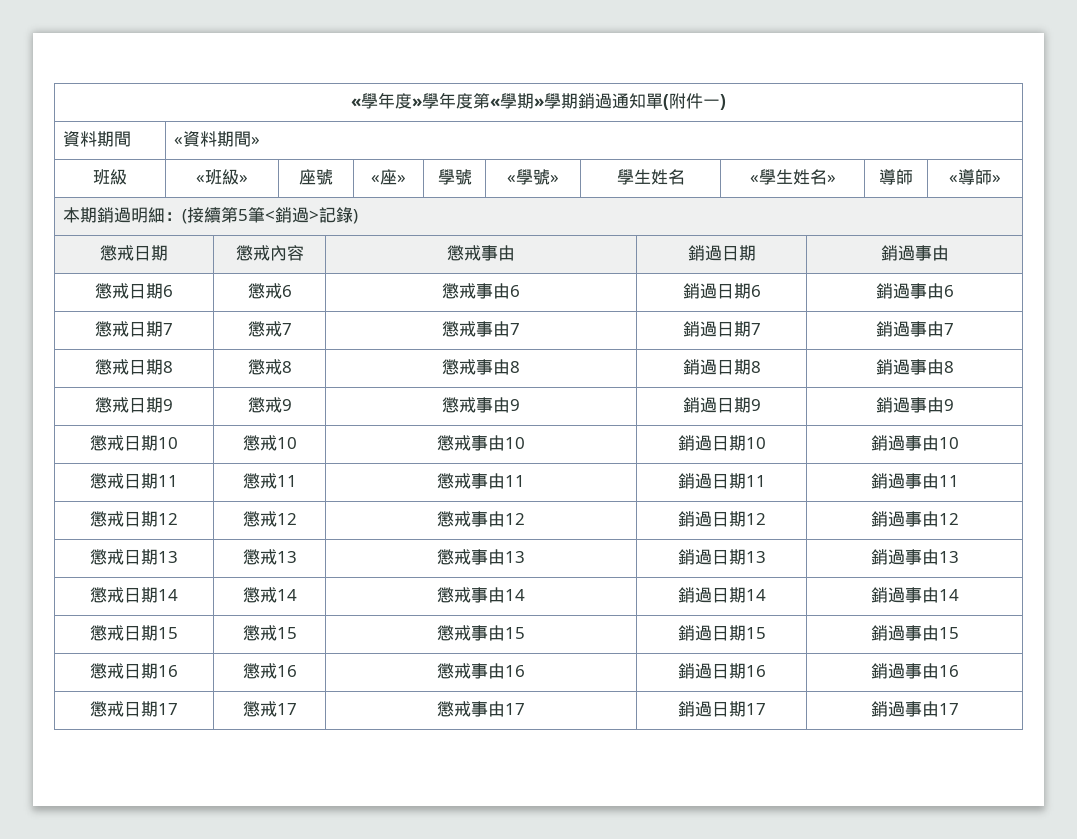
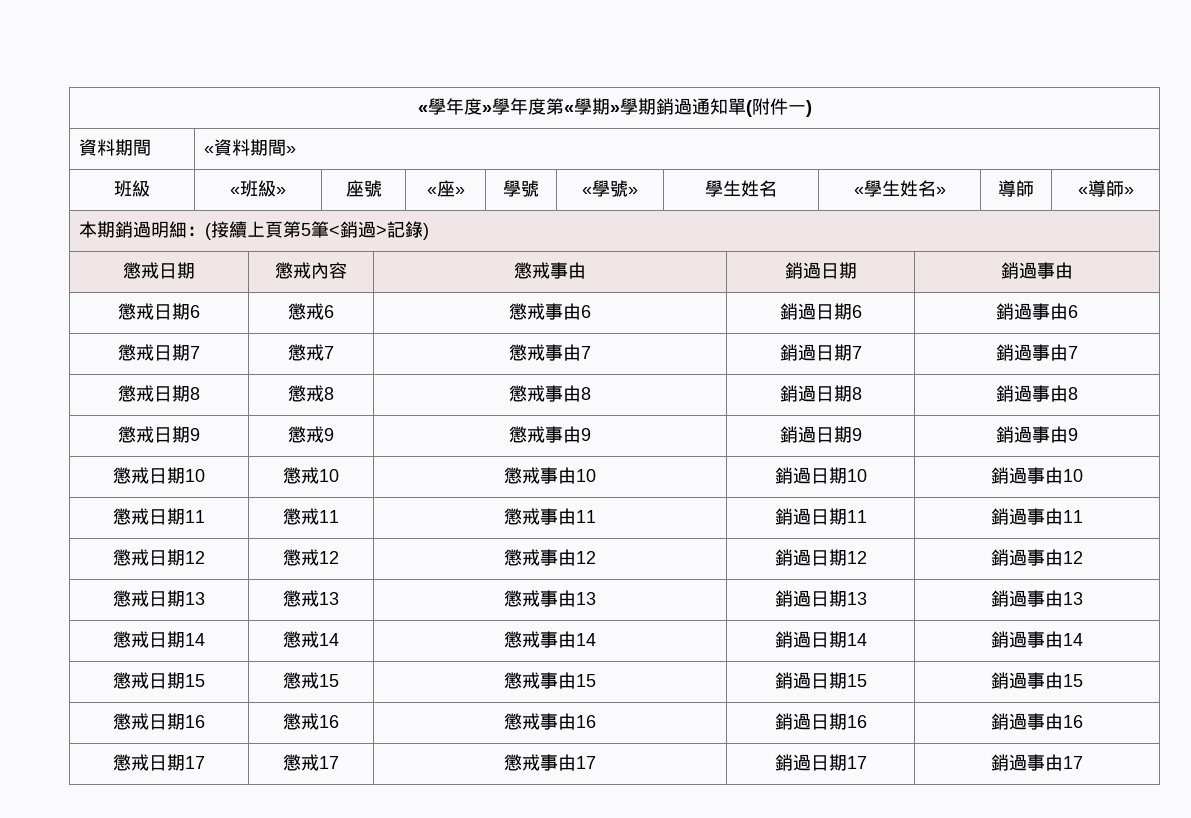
(221, 215) none -> [246,221,283,238] 上頁

